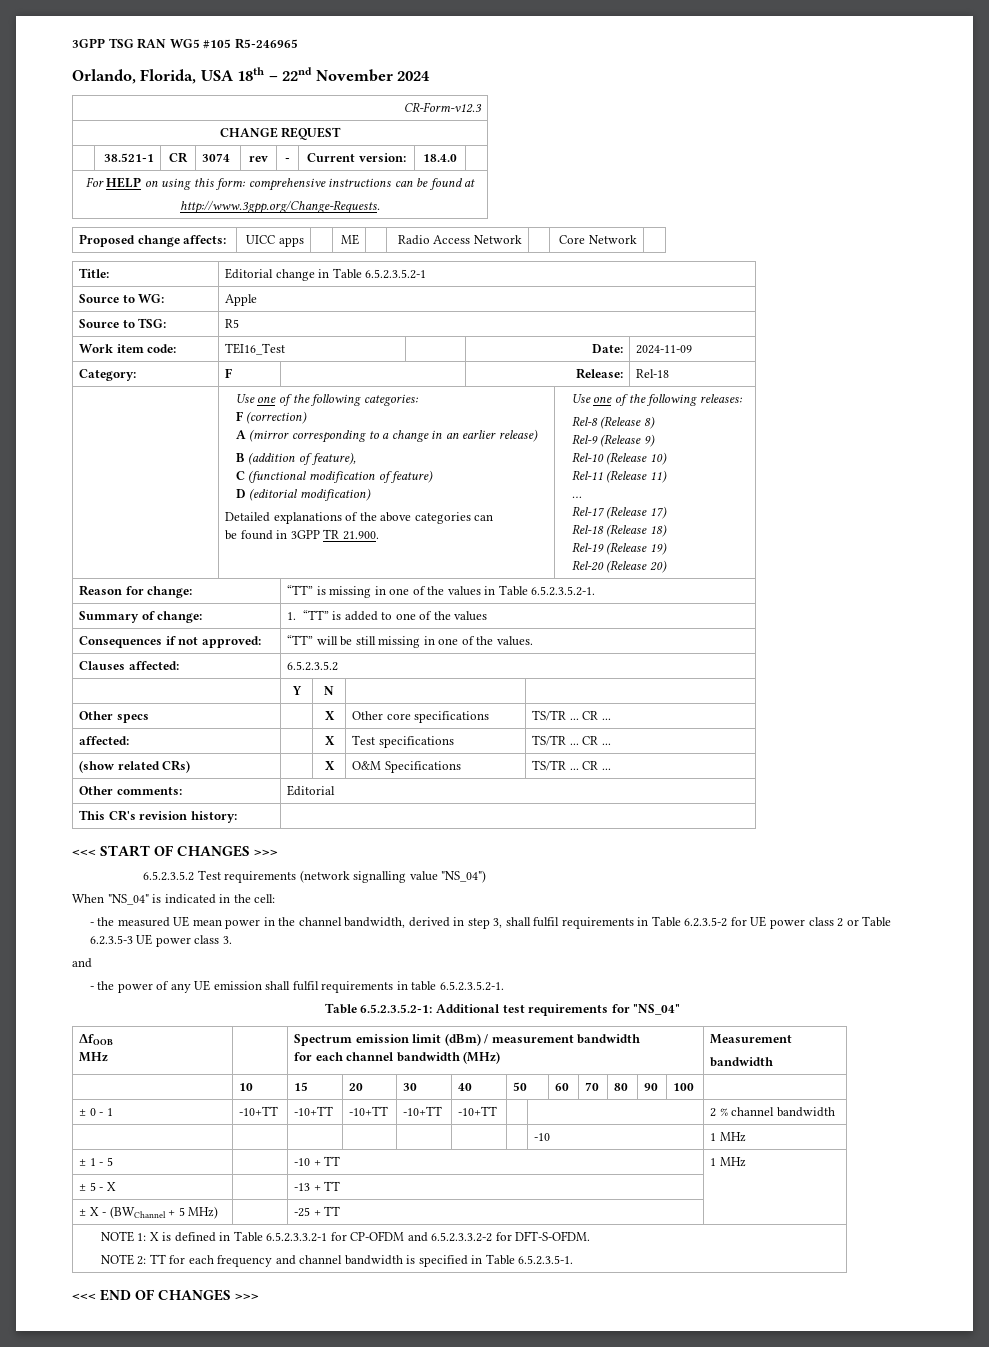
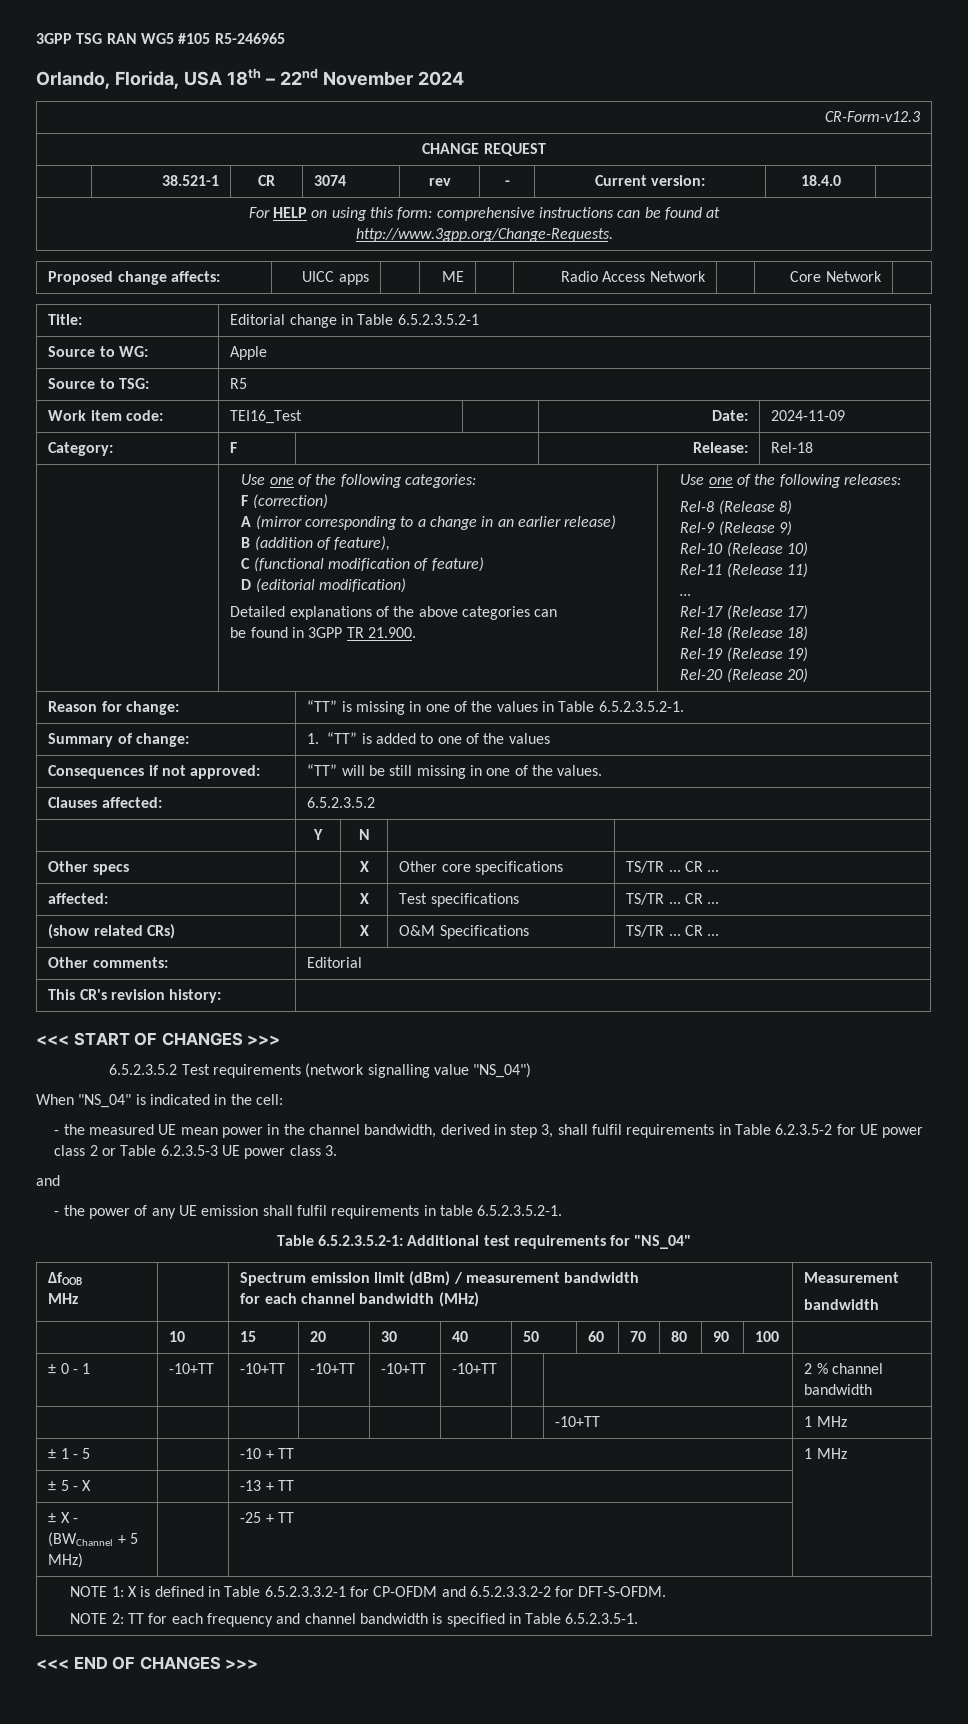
[534,1133,551,1141] -10 -> [555,1416,601,1427] -10+TT

